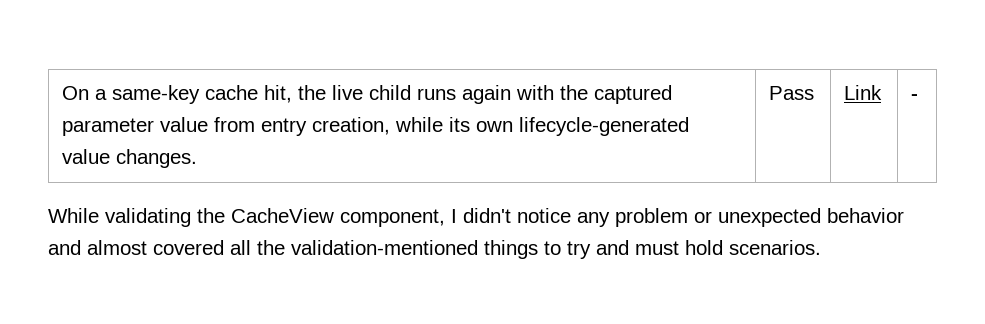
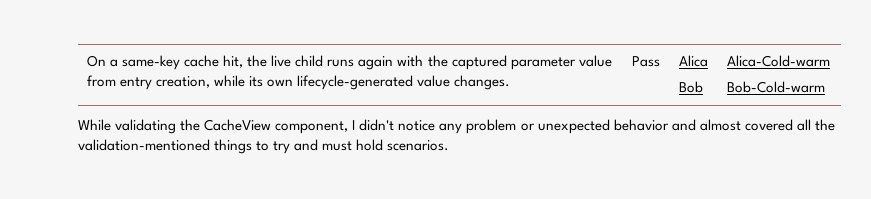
[844,85,883,100] [911,94,919,100] Link | - -> [678,55,708,67] [678,81,703,93] [726,55,830,67] [726,81,825,93] Alica // Bob | Alica-Cold-warm // Bob-Cold-warm

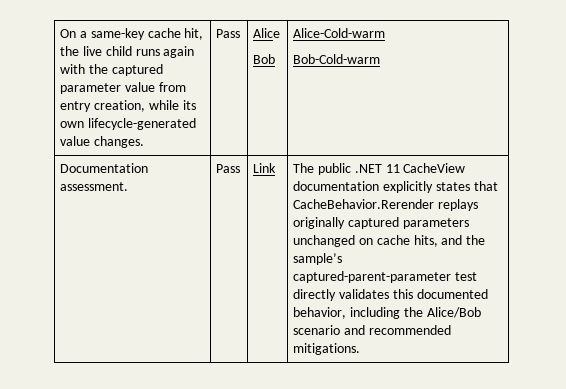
[678,55,708,67] Alica -> [253,28,281,38] Alice
[726,55,830,67] Alica-Cold-warm -> [293,28,386,38] Alice-Cold-warm
[78,119,835,134] [78,139,450,154] // While validating the CacheView component, I didn't notice any problem or unexpected behavior and almost covered all the validation-mentioned things to try and must hold scenarios. -> [60,163,149,173] [60,182,129,191] [216,164,241,173] [253,163,277,173] [293,163,466,175] [293,181,498,193] [293,199,478,211] [293,217,469,229] [293,235,486,247] [293,253,343,265] [293,271,477,283] [293,289,488,301] [293,307,481,319] [293,325,451,335] [293,343,361,355] // Documentation assessment. | Pass | Link | The public .NET 11 CacheView documentation explicitly states that CacheBehavior.Rerender replays originally captured parameters unchanged on cache hits, and the sample’s captured-parent-parameter test directly validates this documented behavior, including the Alice/Bob scenario and recommended mitigations.

